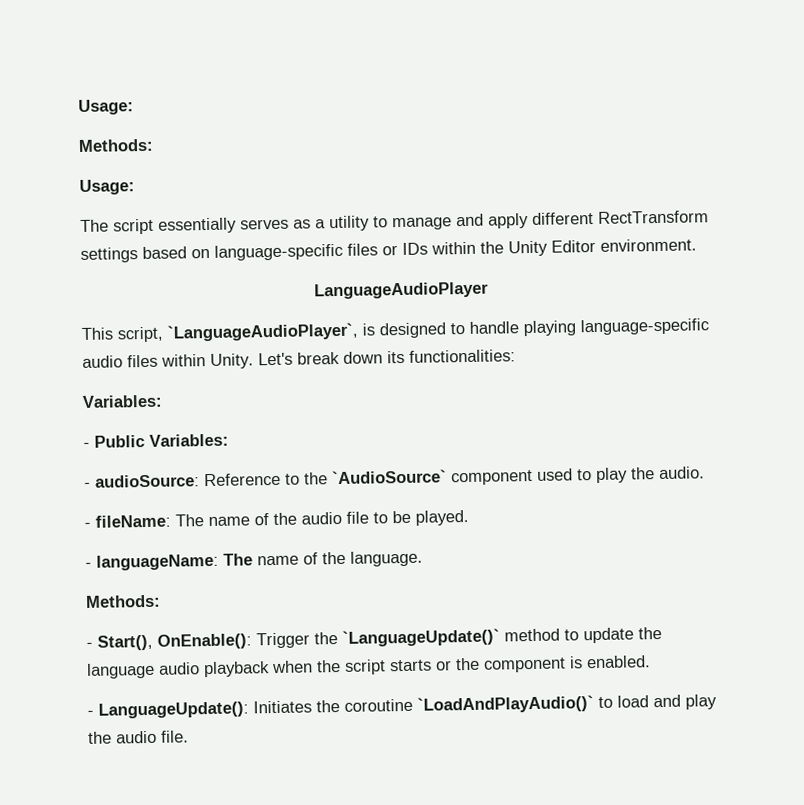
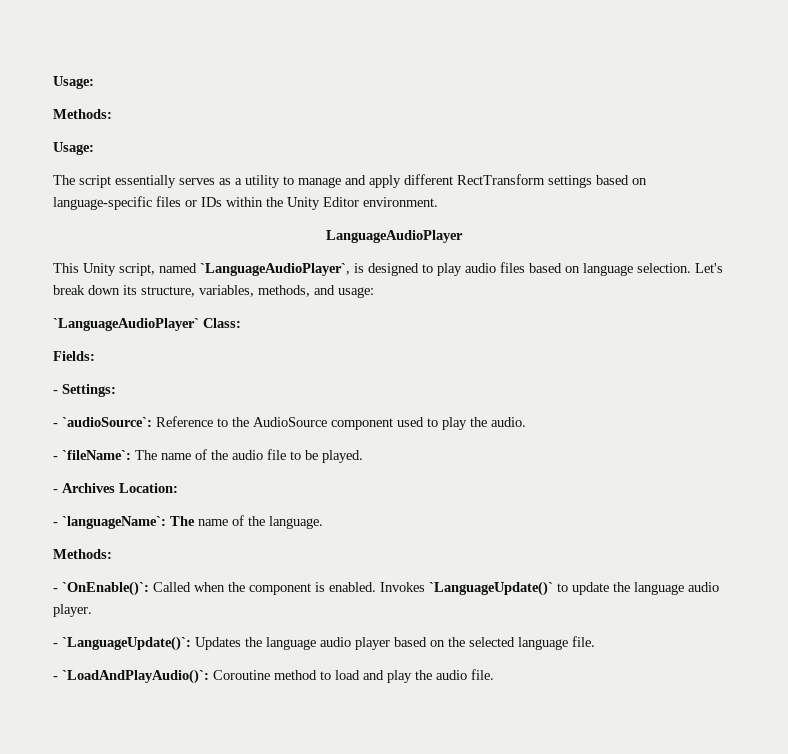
[117,326,164,343] script, -> [83,263,197,276] Unity script, named
[469,318,709,337] [82,349,516,369] [82,394,163,408] [83,433,229,448] [84,474,200,488] handle playing language-specific audio files within Unity. Let's break down its functionalities: // Variables: // - Public Variables: // - audioSource: -> [437,262,723,276] [53,285,374,298] [53,318,241,331] [53,351,95,361] [53,384,116,397] [53,417,152,427] play audio files based on language selection. Let's break down its structure, variables, methods, and usage: // `LanguageAudioPlayer` Class: // Fields: // - Settings: // - `audioSource`:
[332,469,447,485] `AudioSource` -> [253,417,327,427] AudioSource
[95,514,171,528] fileName: -> [62,450,131,460] `fileName`:
[96,553,219,571] languageName: -> [62,483,178,493] [53,516,166,529] Archives Location: // - `languageName`:
[97,628,560,651] Start(), OnEnable(): Trigger the `LanguageUpdate()` method -> [62,581,553,596] `OnEnable()`: Called when the component is enabled. Invokes `LanguageUpdate()`
[204,655,651,678] [87,695,594,719] playback when the script starts or the component is enabled. // - LanguageUpdate(): Initiates the coroutine `LoadAndPlayAudio()` -> [53,604,92,617] [53,636,595,651] [53,669,317,684] player. // - `LanguageUpdate()`: Updates the language audio player based on the selected language file. // - `LoadAndPlayAudio()`: Coroutine method

